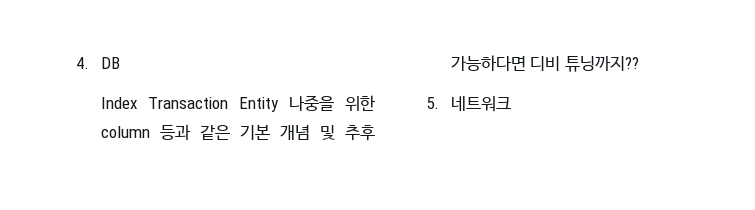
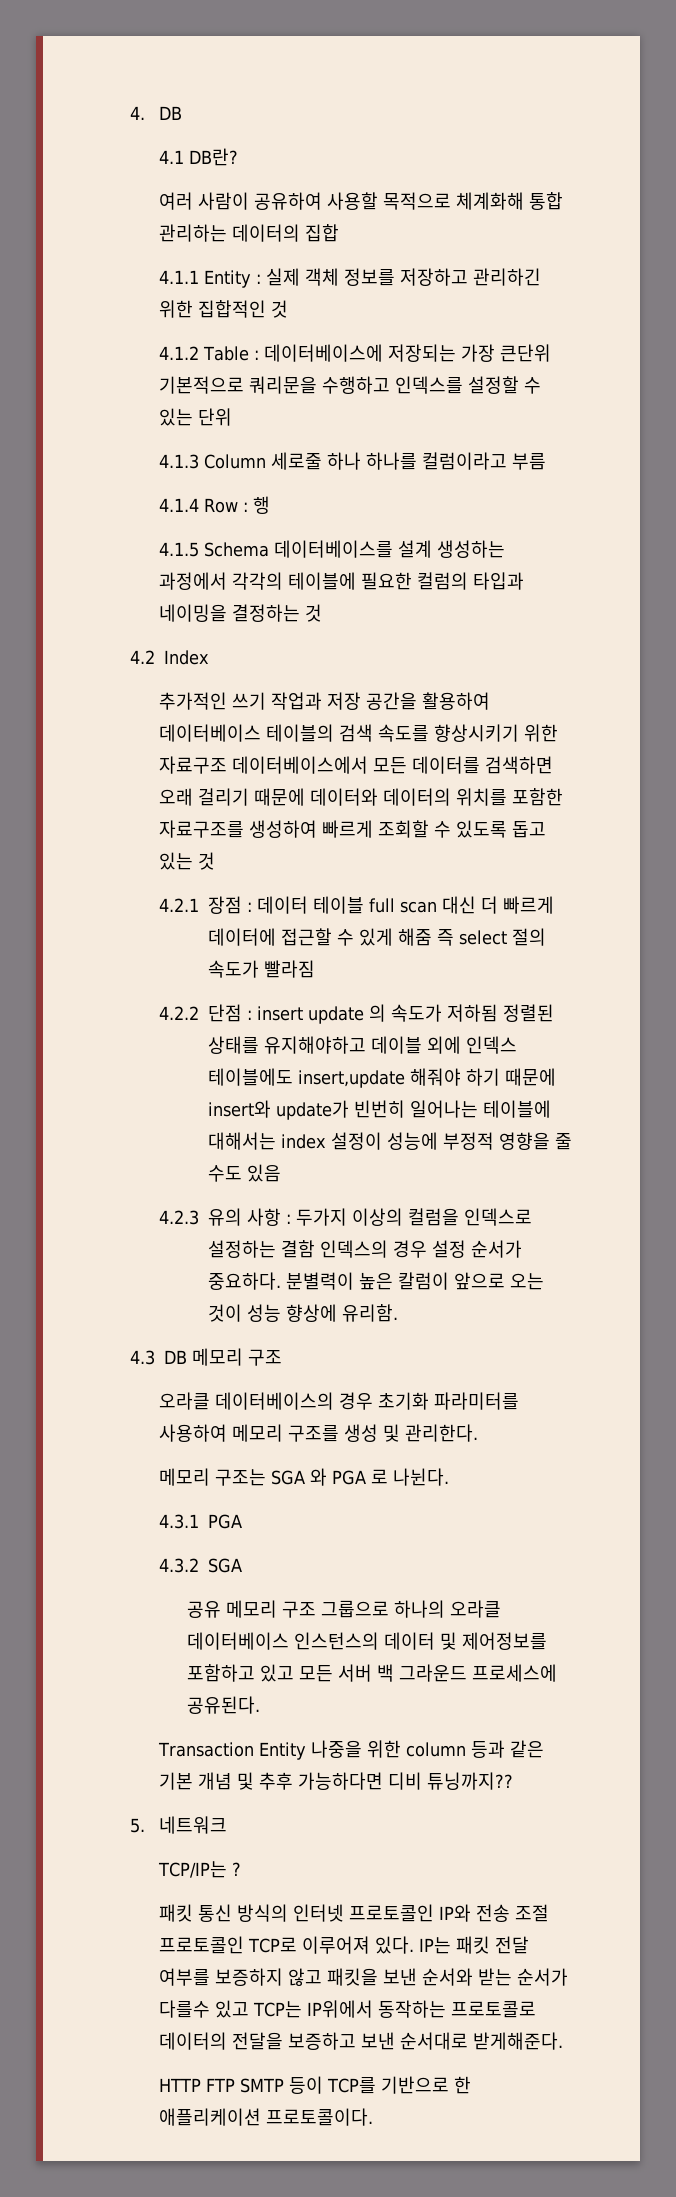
[100,97,137,109] Index -> [158,148,238,166] [158,192,563,210] [158,224,339,242] [158,268,541,288] [158,300,288,318] [158,344,551,362] [158,376,541,394] [158,408,232,426] [158,452,546,470] [158,496,270,514] [158,540,505,558] [158,572,524,590] [158,604,322,622] [130,650,210,665] [158,692,490,710] [158,724,558,742] [158,756,553,774] [158,788,563,806] [158,820,546,838] [158,852,215,870] [158,896,554,914] [207,928,546,946] [207,960,315,978] [158,1004,554,1024] [207,1036,517,1054] [207,1068,556,1088] [207,1100,551,1120] [207,1132,572,1150] [207,1164,281,1182] [158,1208,532,1226] [207,1240,522,1258] [207,1272,544,1290] [207,1304,398,1322] [130,1348,283,1366] [158,1392,519,1410] [158,1424,478,1442] [158,1468,449,1486] [158,1514,242,1529] [158,1558,242,1573] [187,1600,502,1618] [187,1632,548,1650] [187,1664,558,1682] [187,1696,261,1714] 4.1 DB란? // 여러 사람이 공유하여 사용할 목적으로 체계화해 통합 관리하는 데이터의 집합 // 4.1.1 Entity : 실제 객체 정보를 저장하고 관리하긴 위한 집합적인 것 // 4.1.2 Table : 데이터베이스에 저장되는 가장 큰단위 기본적으로 쿼리문을 수행하고 인덱스를 설정할 수 있는 단위 // 4.1.3 Column 세로줄 하나 하나를 컬럼이라고 부름 // 4.1.4 Row : 행 // 4.1.5 Schema 데이터베이스를 설계 생성하는 과정에서 각각의 테이블에 필요한 컬럼의 타입과 네이밍을 결정하는 것 // 4.2 Index // 추가적인 쓰기 작업과 저장 공간을 활용하여 데이터베이스 테이블의 검색 속도를 향상시키기 위한 자료구조 데이터베이스에서 모든 데이터를 검색하면 오래 걸리기 때문에 데이터와 데이터의 위치를 포함한 자료구조를 생성하여 빠르게 조회할 수 있도록 돕고 있는 것 // 4.2.1 장점 : 데이터 테이블 full scan 대신 더 빠르게 데이터에 접근할 수 있게 해줌 즉 select 절의 속도가 빨라짐 // 4.2.2 단점 : insert update 의 속도가 저하됨 정렬된 상태를 유지해야하고 데이블 외에 인덱스 테이블에도 insert,update 해줘야 하기 때문에 insert와 update가 빈번히 일어나는 테이블에 대해서는 index 설정이 성능에 부정적 영향을 줄 수도 있음 // 4.2.3 유의 사항 : 두가지 이상의 컬럼을 인덱스로 설정하는 결함 인덱스의 경우 설정 순서가 중요하다. 분별력이 높은 칼럼이 앞으로 오는 것이 성능 향상에 유리함. // 4.3 DB 메모리 구조 // 오라클 데이터베이스의 경우 초기화 파라미터를 사용하여 메모리 구조를 생성 및 관리한다. // 메모리 구조는 SGA 와 PGA 로 나뉜다. // 4.3.1 PGA // 4.3.2 SGA // 공유 메모리 구조 그룹으로 하나의 오라클 데이터베이스 인스턴스의 데이터 및 제어정보를 포함하고 있고 모든 서버 백 그라운드 프로세스에 공유된다. //
(511, 103) none -> [157,1861,241,1878] [158,1904,549,1922] [158,1936,529,1954] [158,1968,568,1986] [158,2000,536,2018] [158,2032,563,2050] [158,2076,471,2094] [158,2108,373,2126] // TCP/IP는 ? // 패킷 통신 방식의 인터넷 프로토콜인 IP와 전송 조절 프로토콜인 TCP로 이루어져 있다. IP는 패킷 전달 여부를 보증하지 않고 패킷을 보낸 순서와 받는 순서가 다를수 있고 TCP는 IP위에서 동작하는 프로토콜로 데이터의 전달을 보증하고 보낸 순서대로 받게해준다. // HTTP FTP SMTP 등이 TCP를 기반으로 한 애플리케이션 프로토콜이다.

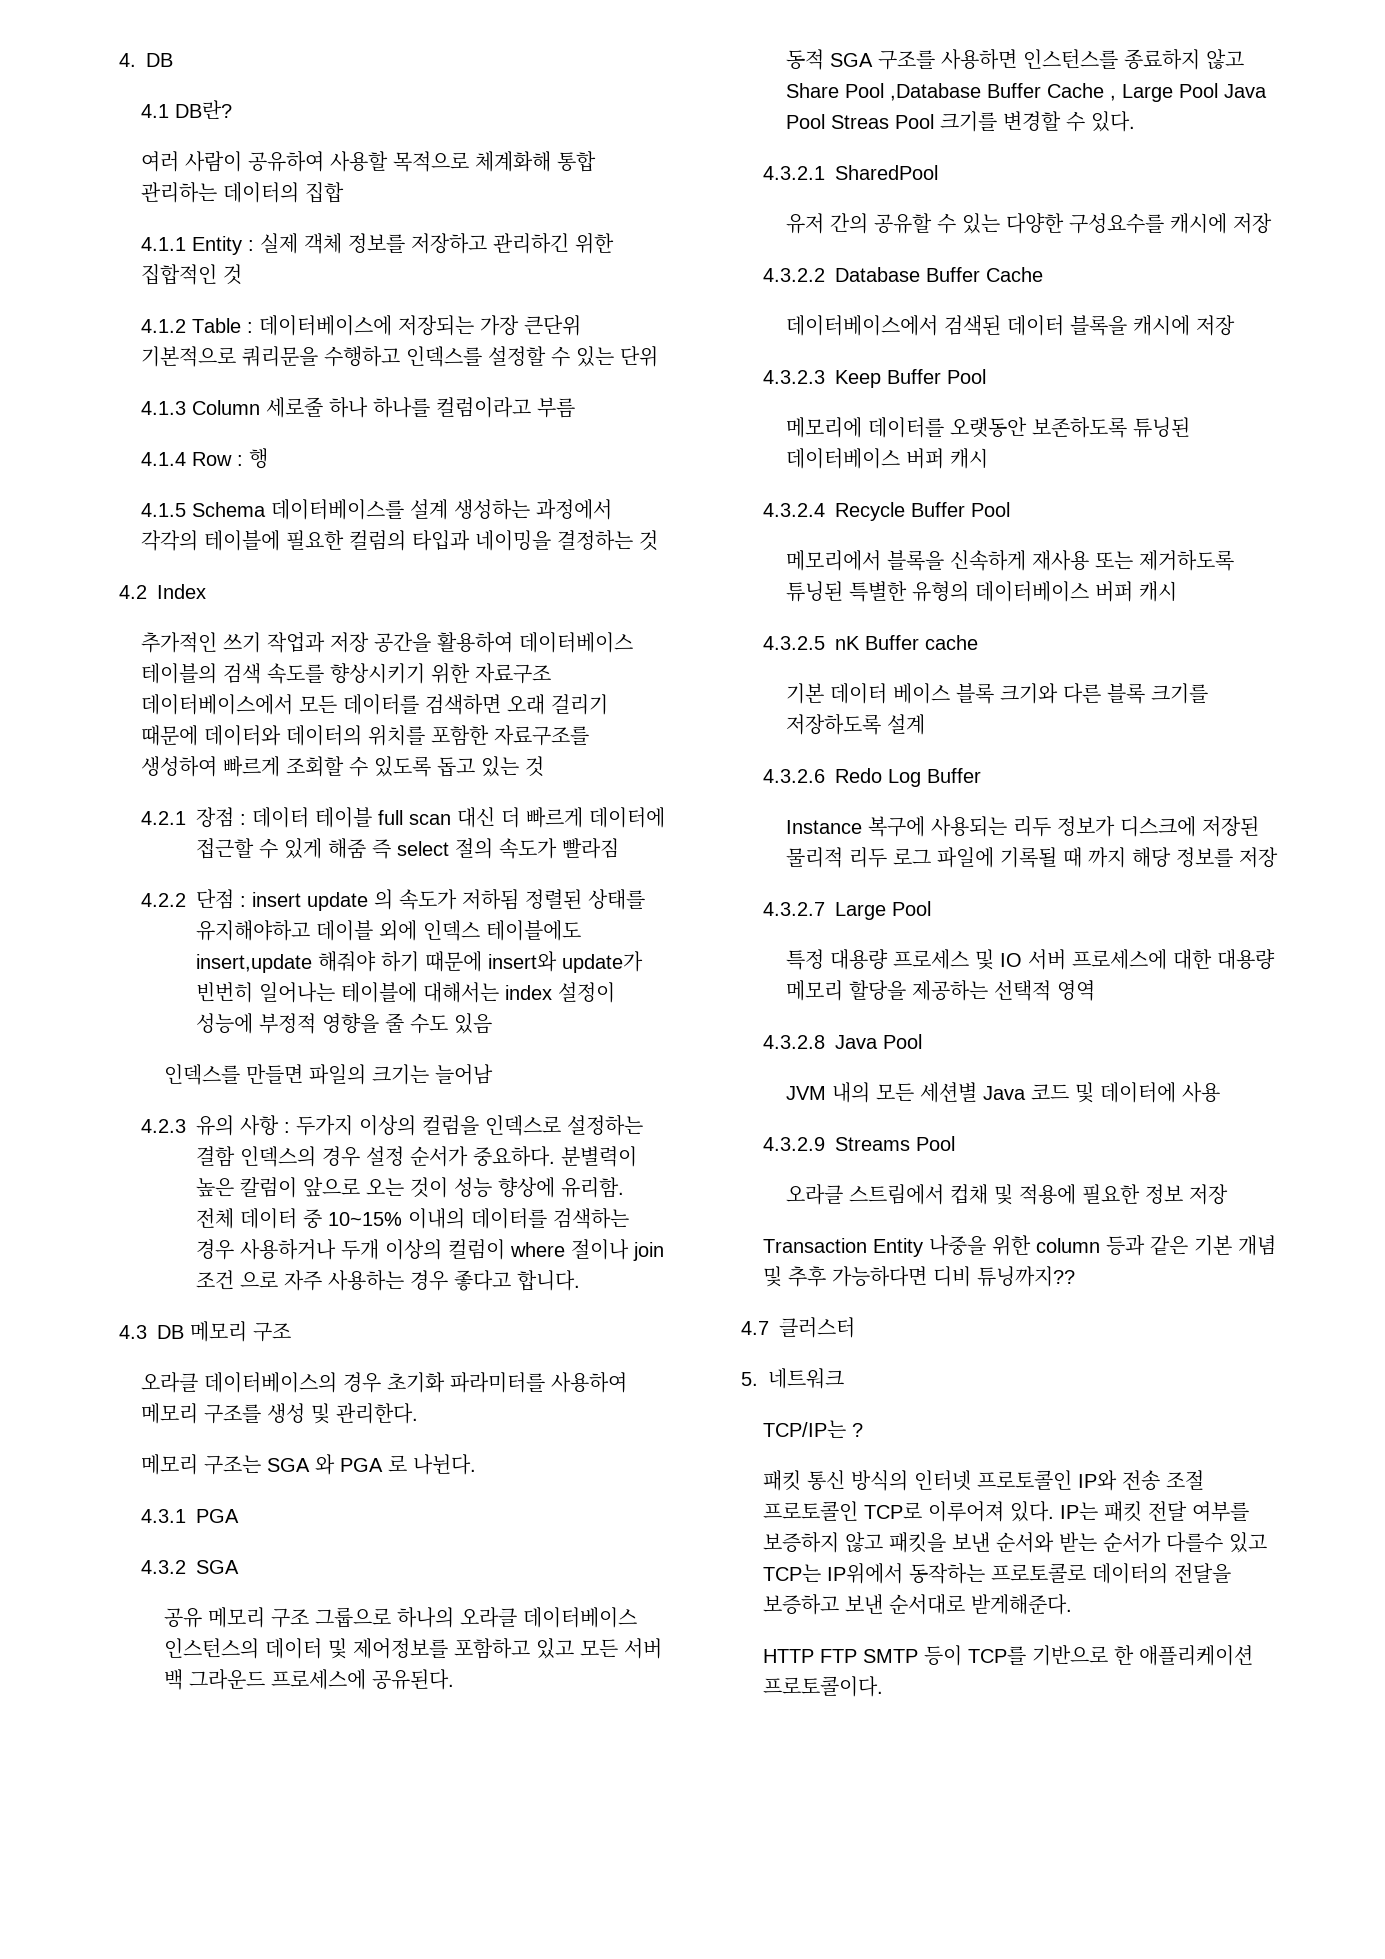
(281, 1173) none -> [163,1064,493,1085] // 인덱스를 만들면 파일의 크기는 늘어남
(398, 1313) none -> [196,1208,630,1229] [196,1239,665,1261] [196,1270,581,1291] 전체 데이터 중 10~15% 이내의 데이터를 검색하는 경우 사용하거나 두개 이상의 컬럼이 where 절이나 join 조건 으로 자주 사용하는 경우 좋다고 합니다.
(261, 1705) none -> [785,49,1244,70] [785,83,1267,102] [785,111,1135,132] [763,165,939,180] [785,213,1272,234] [763,267,1044,282] [785,315,1235,336] [763,369,987,388] [785,417,1190,438] [785,448,988,469] [763,502,1011,521] [785,550,1234,571] [785,581,1177,602] [763,635,979,650] [785,683,1208,704] [785,714,925,735] [763,768,982,787] [785,816,1259,837] [785,847,1278,868] [763,901,932,920] [785,949,1275,970] [785,980,1095,1001] [763,1034,923,1049] [785,1082,1220,1103] [763,1136,956,1151] [785,1184,1228,1205] // 동적 SGA 구조를 사용하면 인스턴스를 종료하지 않고 Share Pool ,Database Buffer Cache , Large Pool Java Pool Streas Pool 크기를 변경할 수 있다. // 4.3.2.1 SharedPool // 유저 간의 공유할 수 있는 다양한 구성요수를 캐시에 저장 // 4.3.2.2 Database Buffer Cache // 데이터베이스에서 검색된 데이터 블록을 캐시에 저장 // 4.3.2.3 Keep Buffer Pool // 메모리에 데이터를 오랫동안 보존하도록 튜닝된 데이터베이스 버퍼 캐시 // 4.3.2.4 Recycle Buffer Pool // 메모리에서 블록을 신속하게 재사용 또는 제거하도록 튜닝된 특별한 유형의 데이터베이스 버퍼 캐시 // 4.3.2.5 nK Buffer cache // 기본 데이터 베이스 블록 크기와 다른 블록 크기를 저장하도록 설계 // 4.3.2.6 Redo Log Buffer // Instance 복구에 사용되는 리두 정보가 디스크에 저장된 물리적 리두 로그 파일에 기록될 때 까지 해당 정보를 저장 // 4.3.2.7 Large Pool // 특정 대용량 프로세스 및 IO 서버 프로세스에 대한 대용량 메모리 할당을 제공하는 선택적 영역 // 4.3.2.8 Java Pool // JVM 내의 모든 세션별 Java 코드 및 데이터에 사용 // 4.3.2.9 Streams Pool // 오라클 스트림에서 컵채 및 적용에 필요한 정보 저장
(513, 1781) none -> [741,1317,856,1338] // 4.7 클러스터

